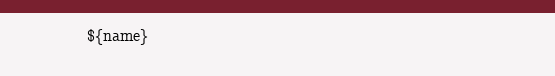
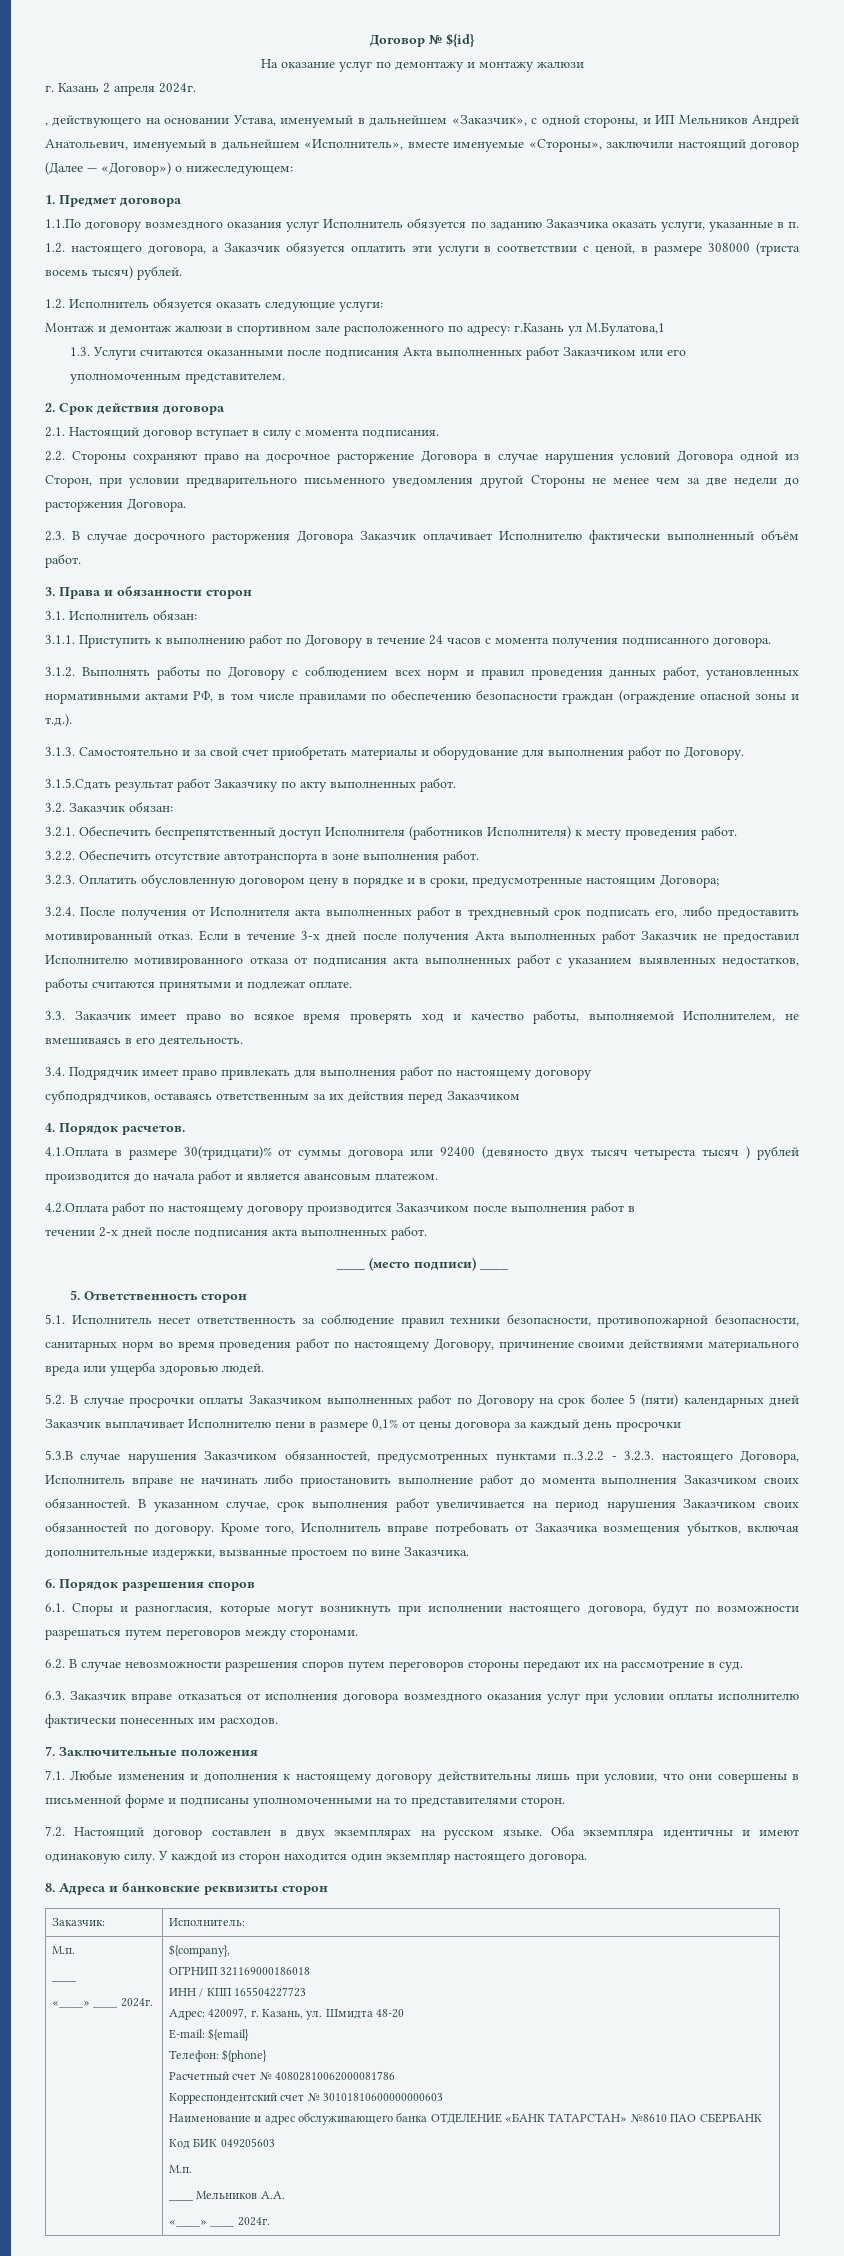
[87,29,148,45] ${name} -> [370,33,475,47] [260,59,584,72] [45,83,196,96] [45,115,799,128] [45,139,799,152] [45,162,293,176] [45,195,182,207] [45,218,799,232] [45,242,800,256] [45,266,182,280] [45,298,383,312] [45,322,665,336] [70,346,687,360] [70,373,286,384] [45,402,225,415] [45,427,439,440] [45,450,799,464] [45,475,799,488] [45,498,186,512] [45,530,799,544] [45,554,81,568] [45,586,252,599] [45,610,197,620] [45,634,771,648] [45,666,800,680] [45,690,799,704] [45,714,72,727] [45,746,744,760] [45,778,456,792] [45,802,173,813] [45,826,737,840] [45,850,479,864] [45,874,719,888] [45,906,800,920] [45,930,799,944] [45,954,799,968] [45,978,352,992] [45,1010,799,1024] [45,1037,243,1046] [45,1066,592,1080] [45,1090,520,1104] [45,1123,185,1135] [45,1146,800,1160] [45,1170,438,1184] [45,1202,635,1216] [45,1226,427,1240] [336,1257,508,1271] [70,1290,248,1303] [45,1314,800,1328] [45,1338,800,1352] [45,1362,264,1376] [45,1394,799,1408] [45,1419,681,1432] [45,1450,800,1464] [45,1474,800,1488] [45,1498,799,1512] [45,1522,799,1536] [45,1547,469,1560] [45,1579,255,1591] [45,1602,800,1616] [45,1629,358,1640] [45,1659,743,1672] [45,1691,800,1704] [45,1714,278,1728] [45,1746,258,1756] [45,1770,800,1784] [45,1794,565,1808] [45,1826,799,1840] [45,1851,587,1864] [45,1882,328,1895] [51,1918,105,1926] [168,1918,245,1926] [51,1946,75,1954] [51,1980,77,1982] [51,1998,153,2008] [168,1944,230,1957] [168,1967,311,1976] [168,1987,306,1997] [168,2008,405,2020] [168,2028,250,2041] [168,2049,268,2062] [168,2071,395,2081] [168,2092,443,2104] [168,2112,762,2125] [168,2138,275,2149] [168,2165,192,2173] [168,2199,194,2201] [196,2191,285,2199] [168,2217,270,2227] Договор № ${id} // На оказание услуг по демонтажу и монтажу жалюзи // г. Казань 2 апреля 2024г. // , действующего на основании Устава, именуемый в дальнейшем «Заказчик», с одной стороны, и ИП Мельников Андрей Анатольевич, именуемый в дальнейшем «Исполнитель», вместе именуемые «Стороны», заключили настоящий договор (Далее — «Договор») о нижеследующем: // 1. Предмет договора // 1.1.По договору возмездного оказания услуг Исполнитель обязуется по заданию Заказчика оказать услуги, указанные в п. 1.2. настоящего договора, а Заказчик обязуется оплатить эти услуги в соответствии с ценой, в размере 308000 (триста восемь тысяч) рублей. // 1.2. Исполнитель обязуется оказать следующие услуги: // Монтаж и демонтаж жалюзи в спортивном зале расположенного по адресу: г.Казань ул М.Булатова,1 // 1.3. Услуги считаются оказанными после подписания Акта выполненных работ Заказчиком или его уполномоченным представителем. // 2. Срок действия договора // 2.1. Настоящий договор вступает в силу с момента подписания. // 2.2. Стороны сохраняют право на досрочное расторжение Договора в случае нарушения условий Договора одной из Сторон, при условии предварительного письменного уведомления другой Стороны не менее чем за две недели до расторжения Договора. // 2.3. В случае досрочного расторжения Договора Заказчик оплачивает Исполнителю фактически выполненный объём работ. // 3. Права и обязанности сторон // 3.1. Исполнитель обязан: // 3.1.1. Приступить к выполнению работ по Договору в течение 24 часов с момента получения подписанного договора. // 3.1.2. Выполнять работы по Договору с соблюдением всех норм и правил проведения данных работ, установленных нормативными актами РФ, в том числе правилами по обеспечению безопасности граждан (ограждение опасной зоны и т.д.). // 3.1.3. Самостоятельно и за свой счет приобретать материалы и оборудование для выполнения работ по Договору. // 3.1.5.Сдать результат работ Заказчику по акту выполненных работ. // 3.2. Заказчик обязан: // 3.2.1. Обеспечить беспрепятственный доступ Исполнителя (работников Исполнителя) к месту проведения работ. // 3.2.2. Обеспечить отсутствие автотранспорта в зоне выполнения работ. // 3.2.3. Оплатить обусловленную договором цену в порядке и в сроки, предусмотренные настоящим Договора; // 3.2.4. После получения от Исполнителя акта выполненных работ в трехдневный срок подписать его, либо предоставить мотивированный отказ. Если в течение 3-х дней после получения Акта выполненных работ Заказчик не предоставил Исполнителю мотивированного отказа от подписания акта выполненных работ с указанием выявленных недостатков, работы считаются принятыми и подлежат оплате. // 3.3. Заказчик имеет право во всякое время проверять ход и качество работы, выполняемой Исполнителем, не вмешиваясь в его деятельность. // 3.4. Подрядчик имеет право привлекать для выполнения работ по настоящему договору // субподрядчиков, оставаясь ответственным за их действия перед Заказчиком // 4. Порядок расчетов. // 4.1.Оплата в размере 30(тридцати)% от суммы договора или 92400 (девяносто двух тысяч четыреста тысяч ) рублей производится до начала работ и является авансовым платежом. // 4.2.Оплата работ по настоящему договору производится Заказчиком после выполнения работ в // течении 2-х дней после подписания акта выполненных работ. // ____ (место подписи) ____ // 5. Ответственность сторон // 5.1. Исполнитель несет ответственность за соблюдение правил техники безопасности, противопожарной безопасности, санитарных норм во время проведения работ по настоящему Договору, причинение своими действиями материального вреда или ущерба здоровью людей. // 5.2. В случае просрочки оплаты Заказчиком выполненных работ по Договору на срок более 5 (пяти) календарных дней Заказчик выплачивает Исполнителю пени в размере 0,1% от цены договора за каждый день просрочки // 5.3.В случае нарушения Заказчиком обязанностей, предусмотренных пунктами п..3.2.2 - 3.2.3. настоящего Договора, Исполнитель вправе не начинать либо приостановить выполнение работ до момента выполнения Заказчиком своих обязанностей. В указанном случае, срок выполнения работ увеличивается на период нарушения Заказчиком своих обязанностей по договору. Кроме того, Исполнитель вправе потребовать от Заказчика возмещения убытков, включая дополнительные издержки, вызванные простоем по вине Заказчика. // 6. Порядок разрешения споров // 6.1. Споры и разногласия, которые могут возникнуть при исполнении настоящего договора, будут по возможности разрешаться путем переговоров между сторонами. // 6.2. В случае невозможности разрешения споров путем переговоров стороны передают их на рассмотрение в суд. // 6.3. Заказчик вправе отказаться от исполнения договора возмездного оказания услуг при условии оплаты исполнителю фактически понесенных им расходов. // 7. Заключительные положения // 7.1. Любые изменения и дополнения к настоящему договору действительны лишь при условии, что они совершены в письменной форме и подписаны уполномоченными на то представителями сторон. // 7.2. Настоящий договор составлен в двух экземплярах на русском языке. Оба экземпляра идентичны и имеют одинаковую силу. У каждой из сторон находится один экземпляр настоящего договора. // 8. Адреса и банковские реквизиты сторон // Заказчик: | Исполнитель: // М.п. // ____ // «____» ____ 2024г. | ${company}, // ОГРНИП 321169000186018 // ИНН / КПП 165504227723 // Адрес: 420097, г. Казань, ул. Шмидта 48-20 // E-mail: ${email} // Телефон: ${phone} // Расчетный счет № 40802810062000081786 // Корреспондентский счет № 30101810600000000603 // Наименование и адрес обслуживающего банка ОТДЕЛЕНИЕ «БАНК ТАТАРСТАН» №8610 ПАО СБЕРБАНК // Код БИК 049205603 // М.п. // ____ Мельников А.А. // «____» ____ 2024г.

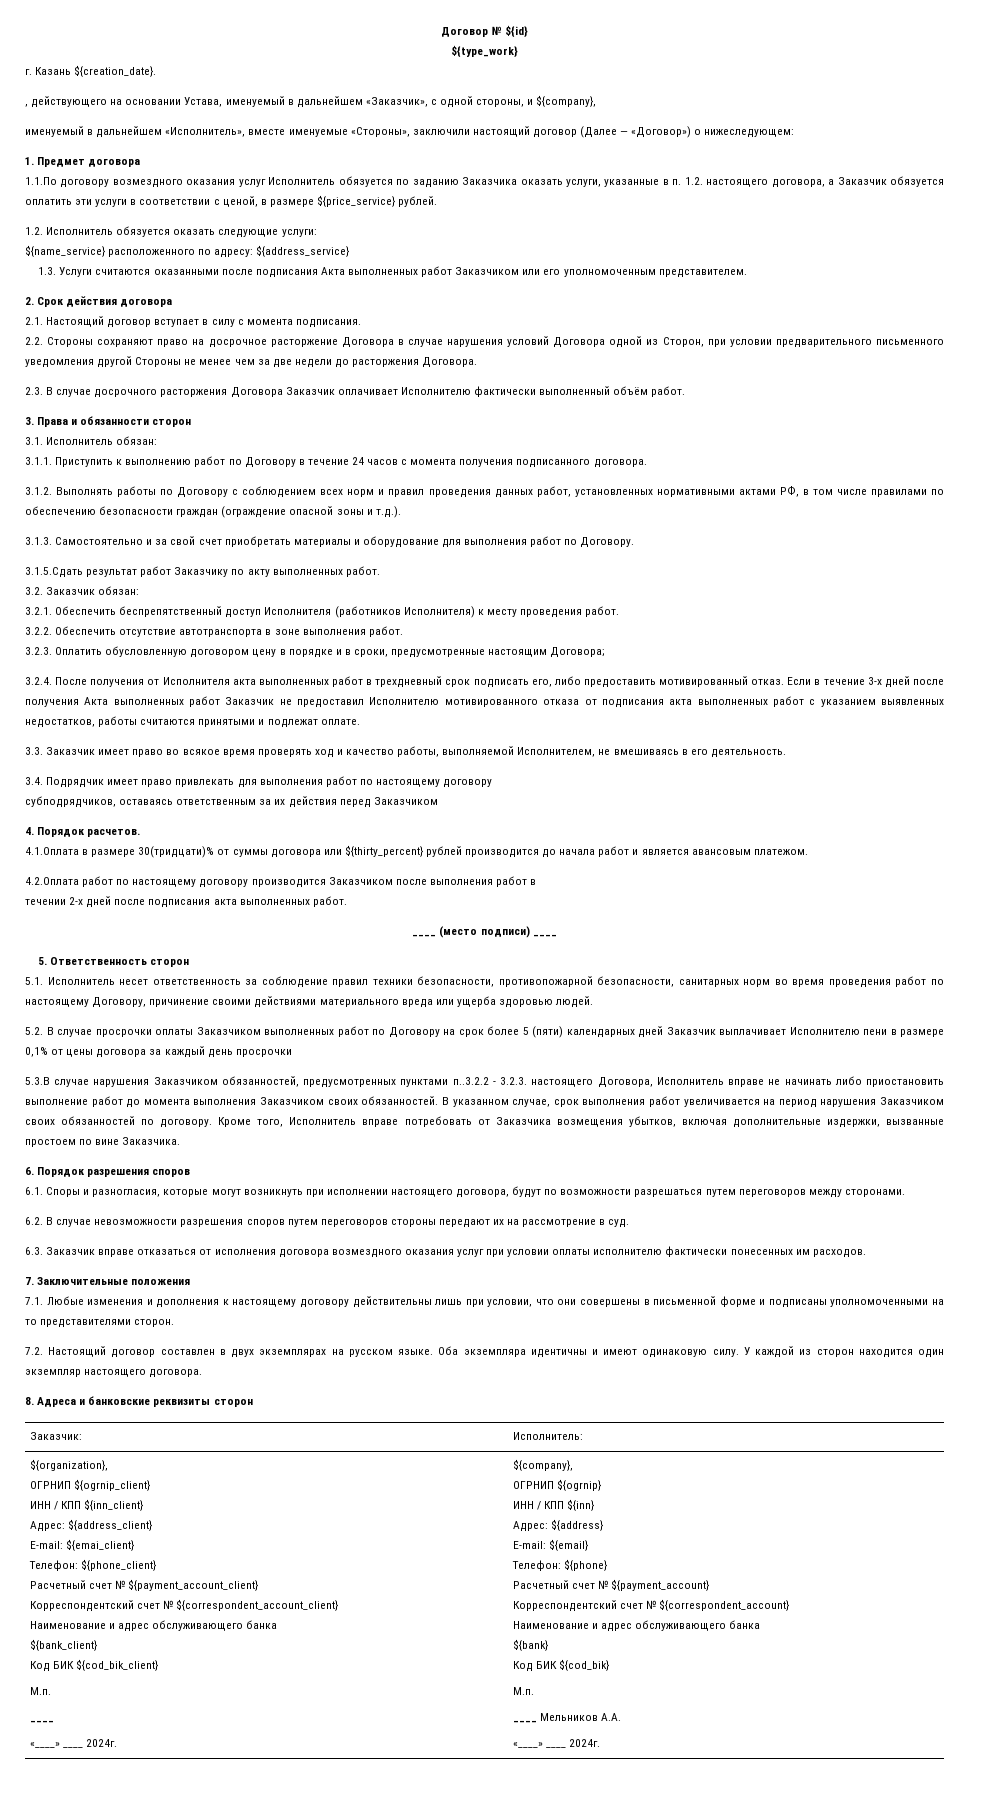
[260,59,584,72] На оказание услуг по демонтажу и монтажу жалюзи -> [451,45,518,57] ${type_work}
[103,83,196,96] 2 апреля 2024г. -> [74,65,157,77] ${creation_date}.
[655,115,799,128] [45,139,128,150] ИП Мельников Андрей Анатольевич, -> [536,95,597,107] ${company}, //
[708,242,800,256] [45,266,133,279] 308000 (триста восемь тысяч) -> [316,195,395,207] ${price_service}
[45,322,665,336] Монтаж и демонтаж жалюзи в спортивном зале расположенного по адресу: г.Казань ул М.Булатова,1 -> [25,245,350,258] ${name_service} расположенного по адресу: ${address_service}
[439,1146,751,1160] 92400 (девяносто двух тысяч четыреста тысяч ) -> [344,845,423,857] ${thirty_percent}
(245, 1922) none -> [29,1459,108,1471] [29,1479,150,1491] [29,1499,144,1511] [29,1519,152,1532] [29,1539,134,1551] [28,1559,156,1571] [29,1579,259,1591] [29,1599,339,1612] [29,1620,278,1632] [29,1639,97,1651] [29,1659,159,1672] ${organization}, // ОГРНИП ${ogrnip_client} // ИНН / КПП ${inn_client} // Адрес: ${address_client} // E-mail: ${emai_client} // Телефон: ${phone_client} // Расчетный счет № ${payment_account_client} // Корреспондентский счет № ${correspondent_account_client} // Наименование и адрес обслуживающего банка // ${bank_client} // Код БИК ${cod_bik_client} //
[220,1967,311,1976] [168,1987,306,1997] [168,2008,405,2020] 321169000186018 // ИНН / КПП 165504227723 // Адрес: 420097, г. Казань, ул. Шмидта 48-20 -> [556,1479,601,1491] [512,1499,595,1511] [512,1519,603,1532] ${ogrnip} // ИНН / КПП ${inn} // Адрес: ${address}
[274,2071,395,2081] [168,2092,443,2104] [168,2112,762,2125] [168,2138,275,2149] 40802810062000081786 // Корреспондентский счет № 30101810600000000603 // Наименование и адрес обслуживающего банка ОТДЕЛЕНИЕ «БАНК ТАТАРСТАН» №8610 ПАО СБЕРБАНК // Код БИК 049205603 -> [611,1579,710,1591] [512,1599,790,1612] [512,1620,761,1632] [512,1639,548,1651] [512,1659,610,1672] ${payment_account} // Корреспондентский счет № ${correspondent_account} // Наименование и адрес обслуживающего банка // ${bank} // Код БИК ${cod_bik}

